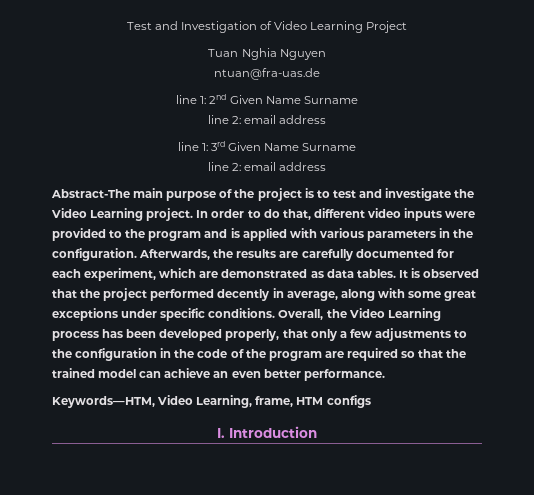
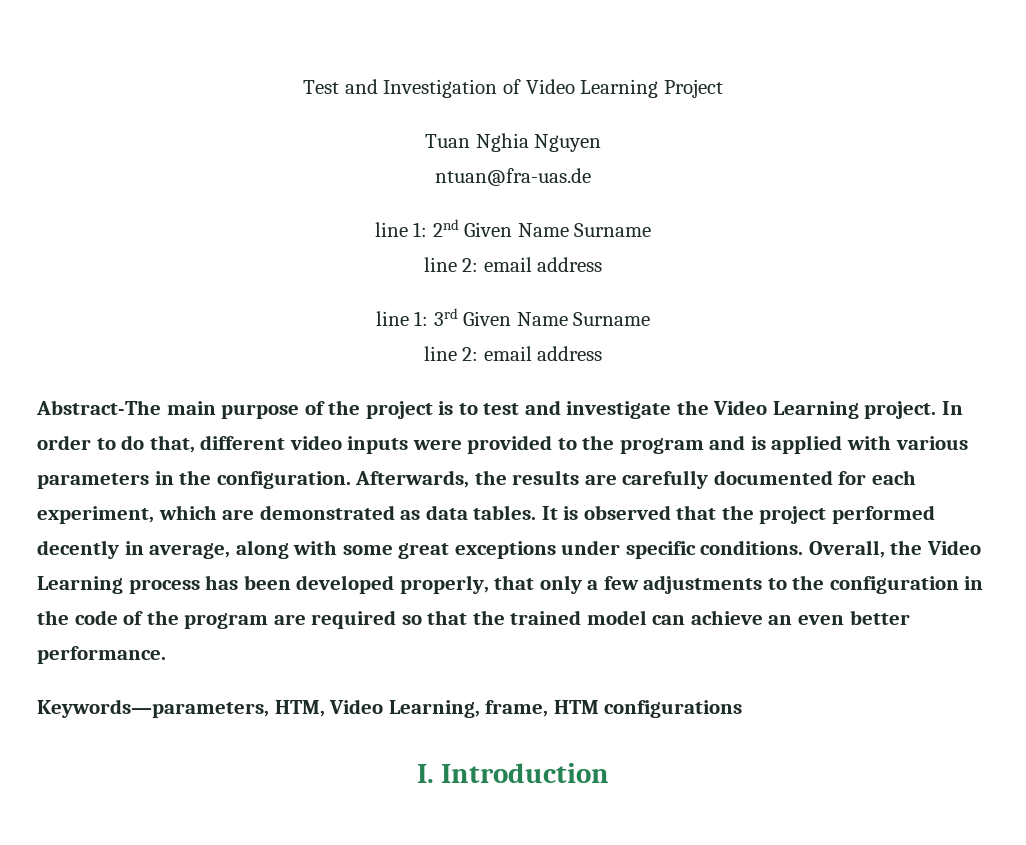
[52,396,155,408] Keywords—HTM, -> [37,699,325,718] Keywords—parameters, HTM,
[326,395,371,408] configs -> [604,700,743,718] configurations

